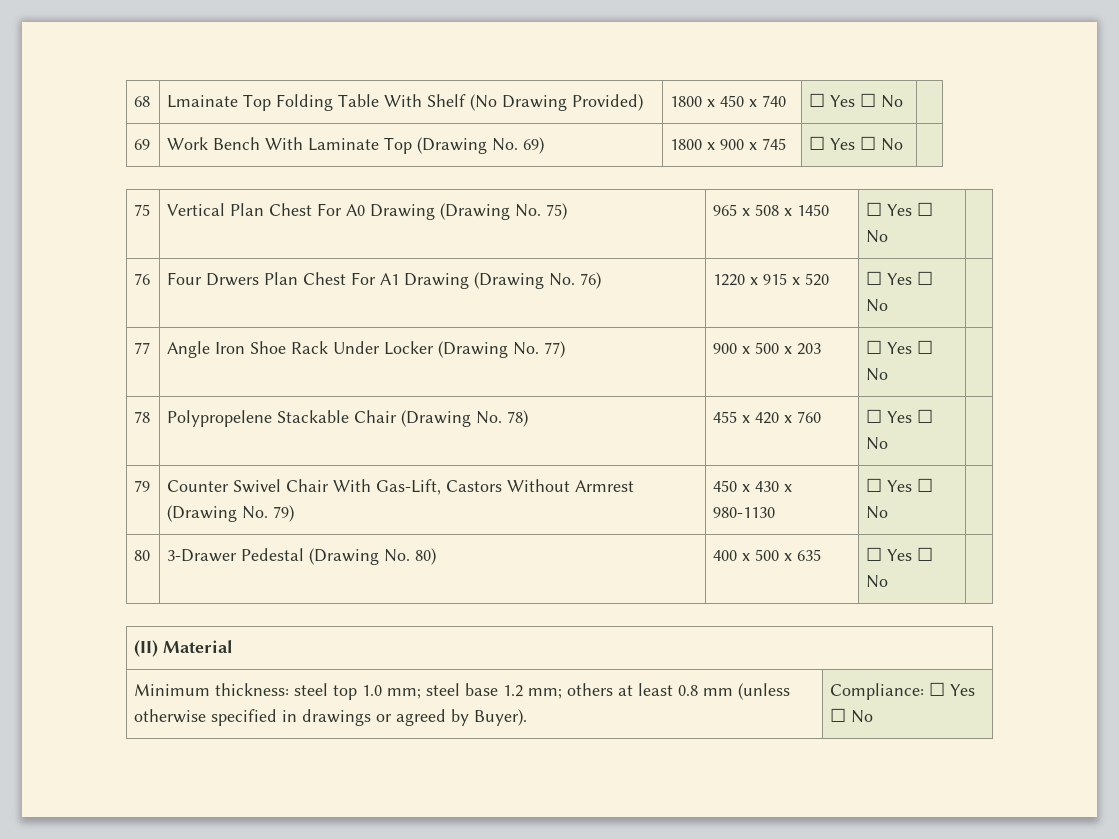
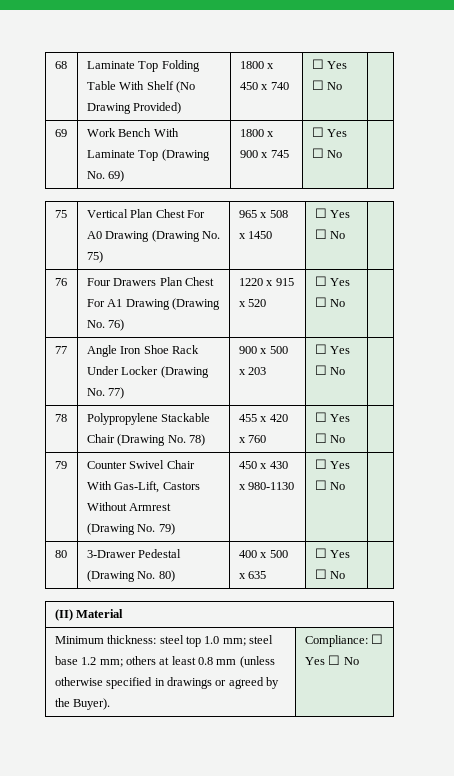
[167,95,239,108] Lmainate -> [86,61,135,69] Laminate
[206,273,260,286] Drwers -> [113,278,157,286] Drawers
[167,410,273,427] Polypropelene -> [86,413,158,425] Polypropylene
(470, 717) none -> [54,698,70,707] the

